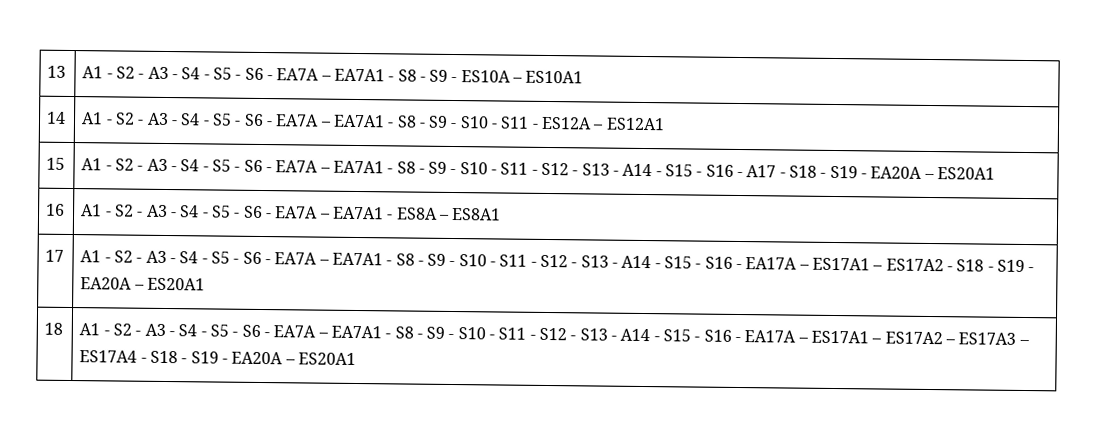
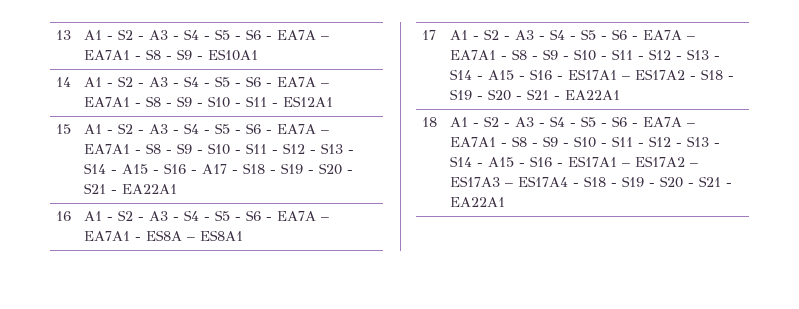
[460,70,524,83] ES10A – -> (204, 58) none
[541,116,605,130] ES12A – -> (279, 105) none
[622,163,693,177] A14 - S15 -> [84,163,149,174] S14 - A15
[870,166,995,180] EA20A – ES20A1 -> [319,163,354,175] [84,183,178,194] S20 - S21 - EA22A1
[621,255,810,270] A14 - S15 - S16 - EA17A – -> [450,69,564,80] S14 - A15 - S16 -
[80,277,206,291] EA20A – ES20A1 -> [488,89,621,101] S20 - S21 - EA22A1
[620,328,809,343] A14 - S15 - S16 - EA17A – -> [450,156,564,167] S14 - A15 - S16 -
[231,351,356,365] EA20A – ES20A1 -> [660,176,733,188] [450,197,506,207] S20 - S21 - EA22A1

